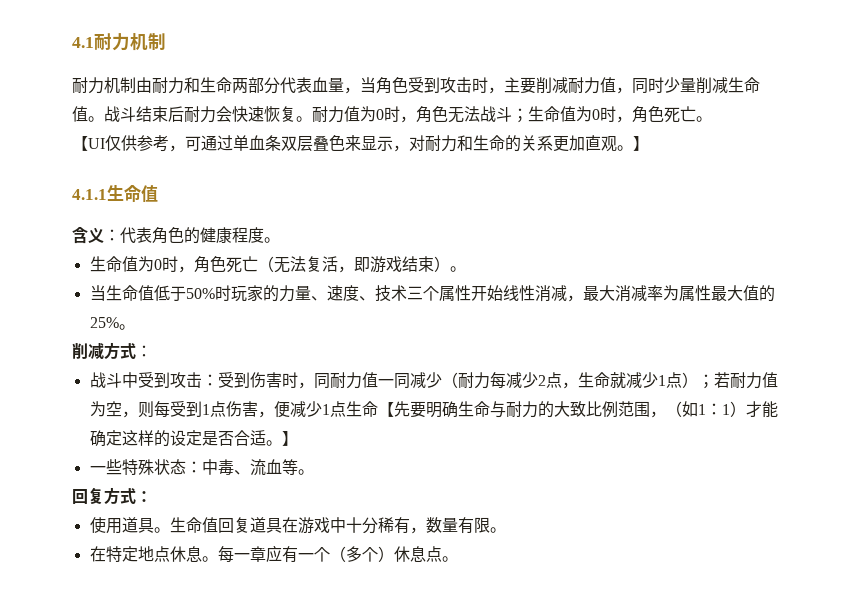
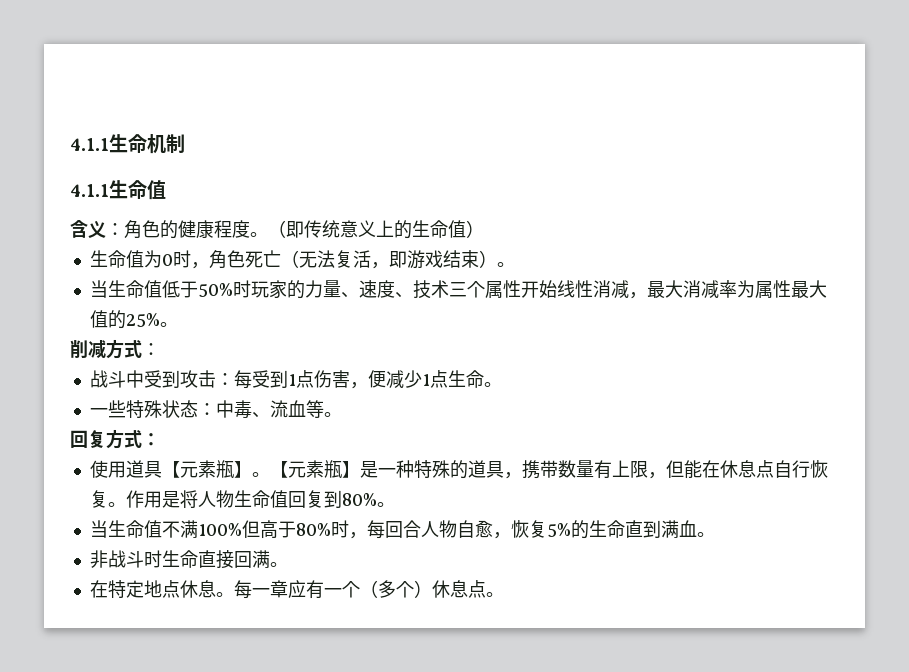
[72,33,166,51] [72,77,760,94] [72,106,712,123] [72,135,649,152] 4.1耐力机制 // 耐力机制由耐力和生命两部分代表血量，当角色受到攻击时，主要削减耐力值，同时少量削减生命值。战斗结束后耐力会快速恢复。耐力值为0时，角色无法战斗；生命值为0时，角色死亡。 // 【UI仅供参考，可通过单血条双层叠色来显示，对耐力和生命的关系更加直观。】 -> [70,134,185,154] 4.1.1生命机制
[120,227,152,244] 代表 -> (124, 229) none
(280, 240) none -> [268,220,484,239] （即传统意义上的生命值）
[217,372,778,389] [89,401,154,418] 受到伤害时，同耐力值一同减少（耐力每减少2点，生命就减少1点）；若耐力值为空，则 -> (234, 379) none
[377,401,778,418] [89,430,298,447] 【先要明确生命与耐力的大致比例范围，（如1：1）才能确定这样的设定是否合适。】 -> [483,382,502,387] 。
[153,517,490,534] 。生命值回复道具在游戏中十分稀有，数量有限 -> [161,460,828,479] [89,490,395,508] [89,520,715,539] [89,550,270,569] 【元素瓶】。【元素瓶】是一种特殊的道具，携带数量有上限，但能在休息点自行恢复。作用是将人物生命值回复到80%。 // 当生命值不满100%但高于80%时，每回合人物自愈，恢复5%的生命直到满血。 // 非战斗时生命直接回满

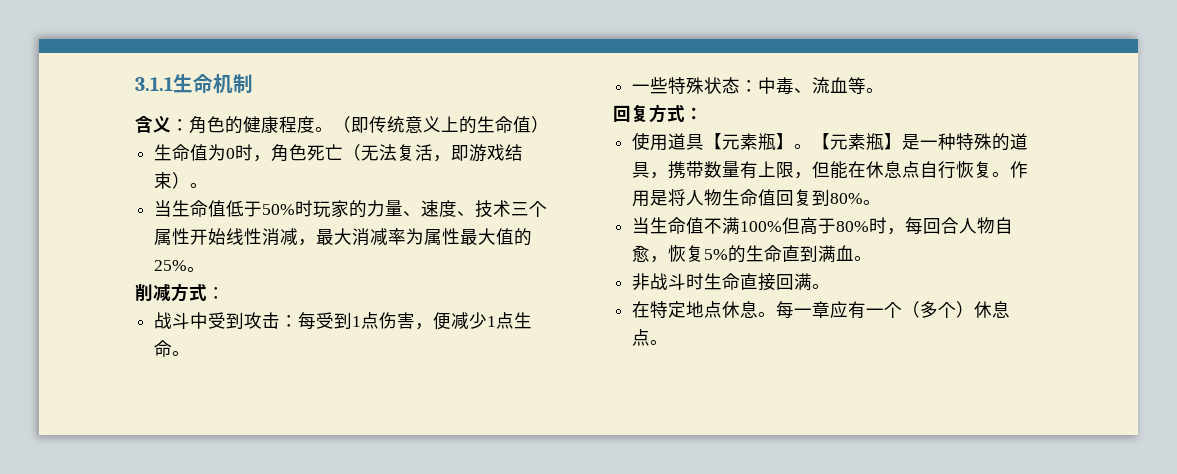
[70,138,109,151] 4.1.1 -> [135,77,173,91] 3.1.1
[70,180,166,200] // 4.1.1生命值 -> (253, 83) none

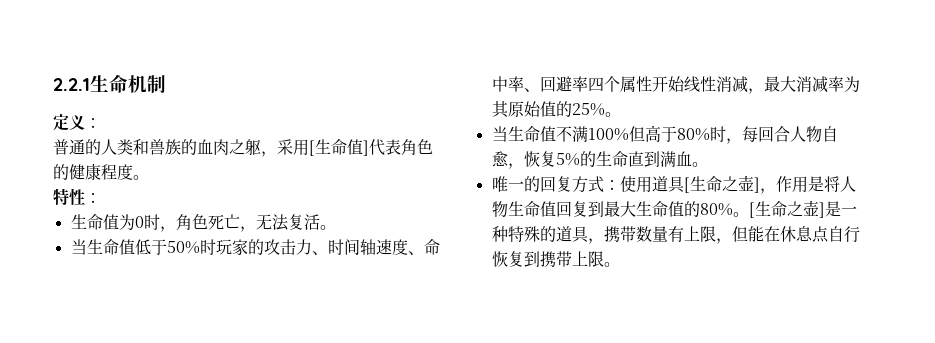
[135,77,173,91] 3.1.1 -> [53,78,90,91] 2.2.1
[135,115,153,133] 含 -> [53,114,69,131] 定
[189,116,549,134] 角色的健康程度。（即传统意义上的生命值） -> [53,139,433,157] [53,163,149,180] [53,188,101,205] // 普通的人类和兽族的血肉之躯，采用[生命值]代表角色的健康程度。 // 特性：
[343,144,362,161] （ -> [239,226,256,232] ，
[433,144,524,162] [154,172,191,189] ，即游戏结束） -> (320, 222) none
[367,200,530,218] 力量、速度、技术三 -> [263,239,440,255] [491,76,604,92] 攻击力、时间轴速度、命中率、回避率四
[424,228,497,245] 属性最大 -> [491,101,541,118] 其原始
[135,283,225,302] [154,312,533,330] [154,340,191,357] [632,77,885,94] [613,104,703,123] [632,132,1029,151] [632,161,1029,179] [632,189,882,207] // 削减方式： // 战斗中受到攻击：每受到1点伤害，便减少1点生命。 // 一些特殊状态：中毒、流血等。 // 回复方式： // 使用道具【元素瓶】。【元素瓶】是一种特殊的道具，携带数量有上限，但能在休息点自行恢复。作用是将人物生命值回复到80%。 -> (621, 114) none
[632,273,831,291] [632,301,1011,319] [632,329,651,346] 非战斗时生命直接回满。 // 在特定地点休息。每一章应有一个（多个）休息点 -> [491,175,856,194] [491,200,857,218] [491,226,860,244] [491,251,604,267] 唯一的回复方式：使用道具[生命之壶]，作用是将人物生命值回复到最大生命值的80%。[生命之壶]是一种特殊的道具，携带数量有上限，但能在休息点自行恢复到携带上限

